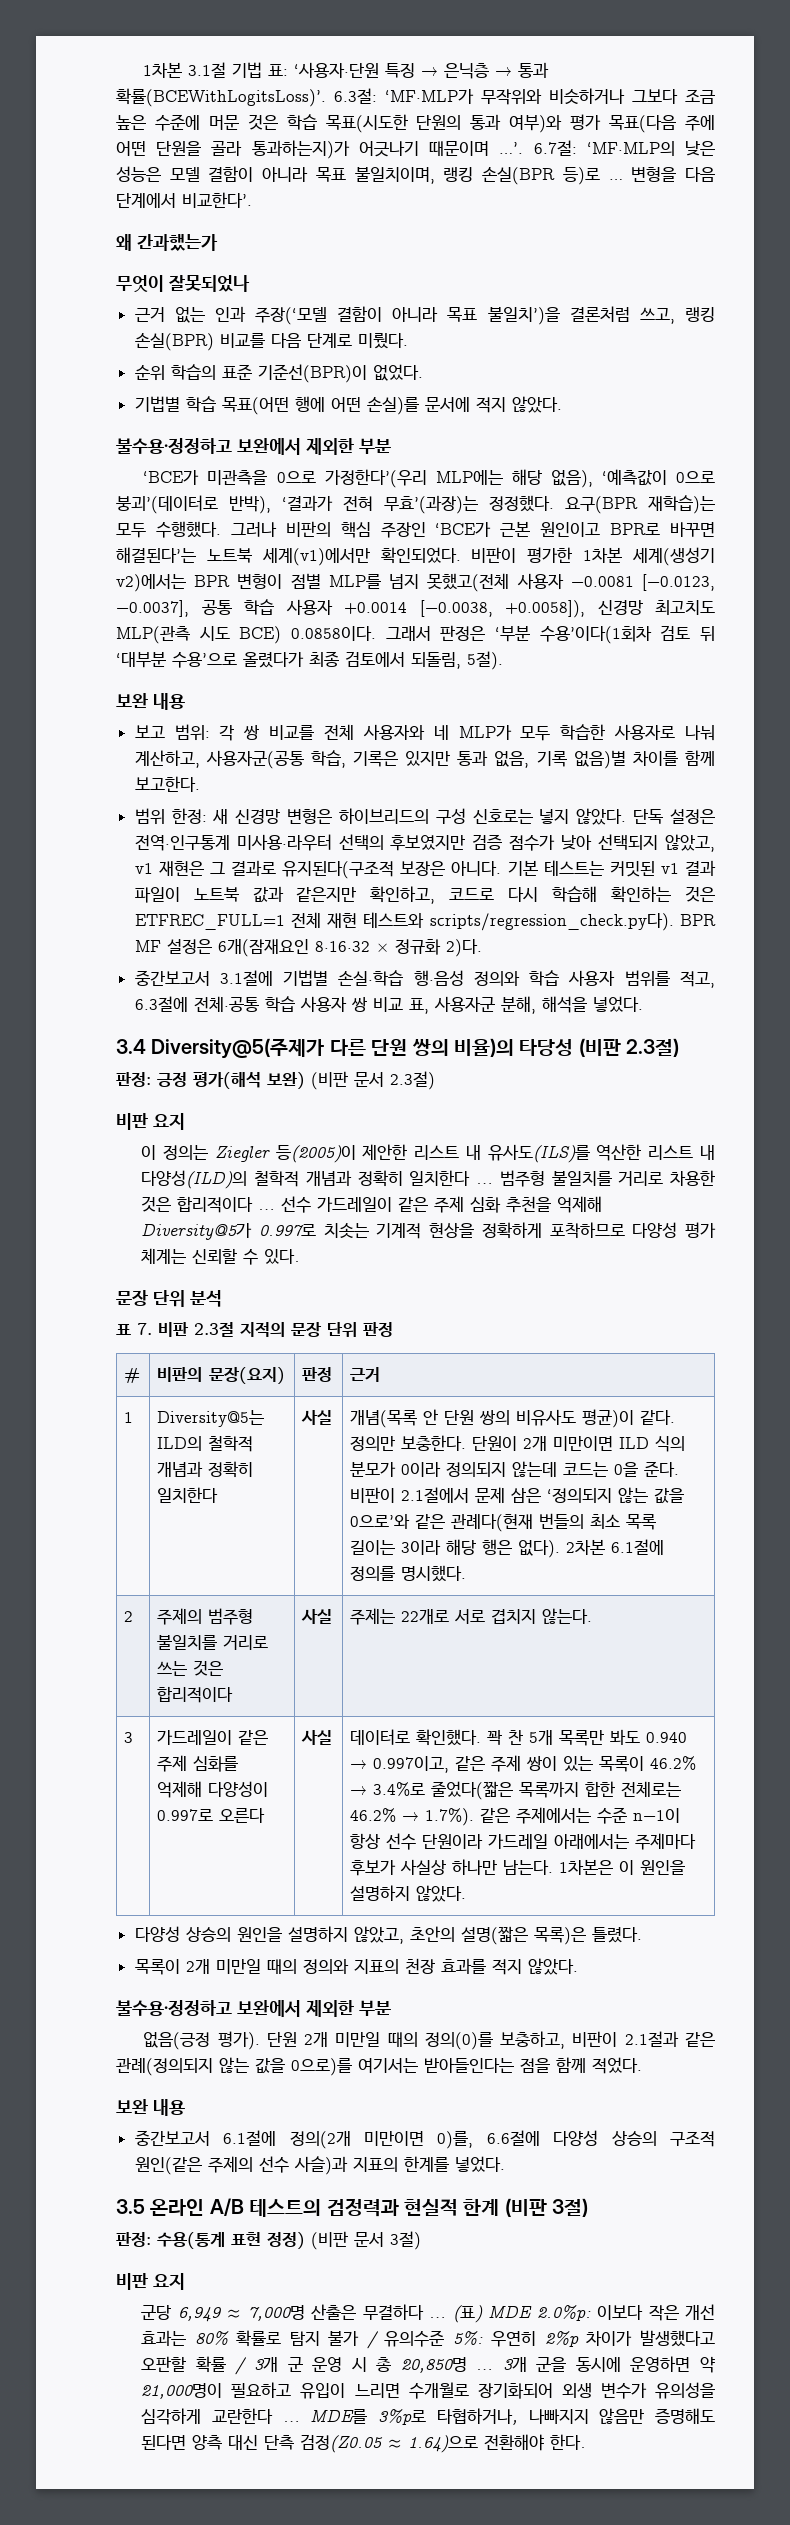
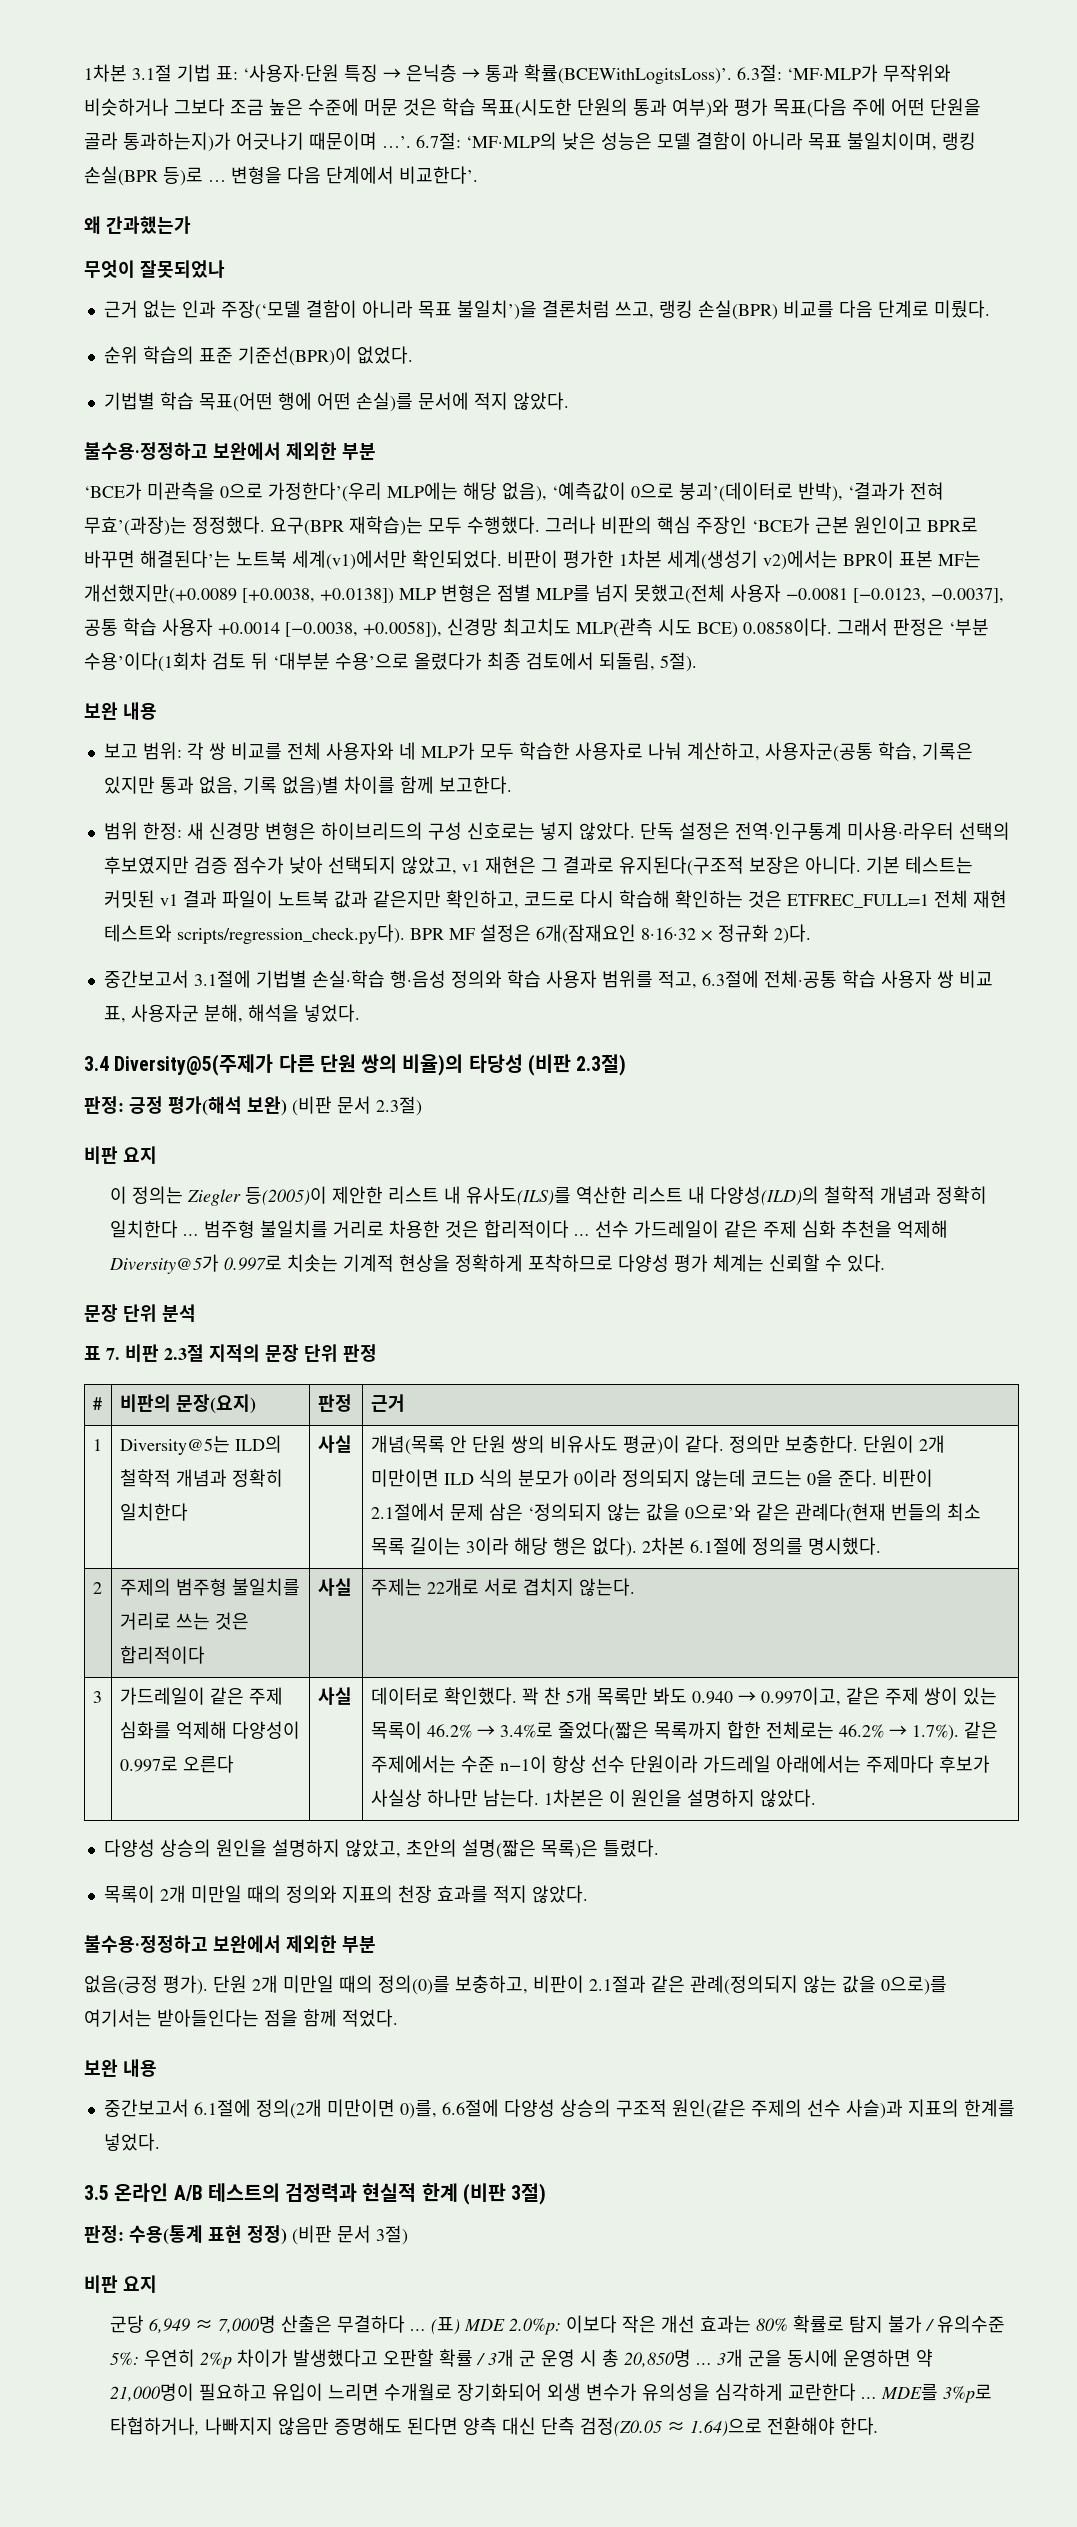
[194,574,283,589] BPR 변형이 -> [843,550,981,568] [84,584,492,604] BPR이 표본 MF는 개선했지만(+0.0089 [+0.0038, +0.0138]) MLP 변형은

